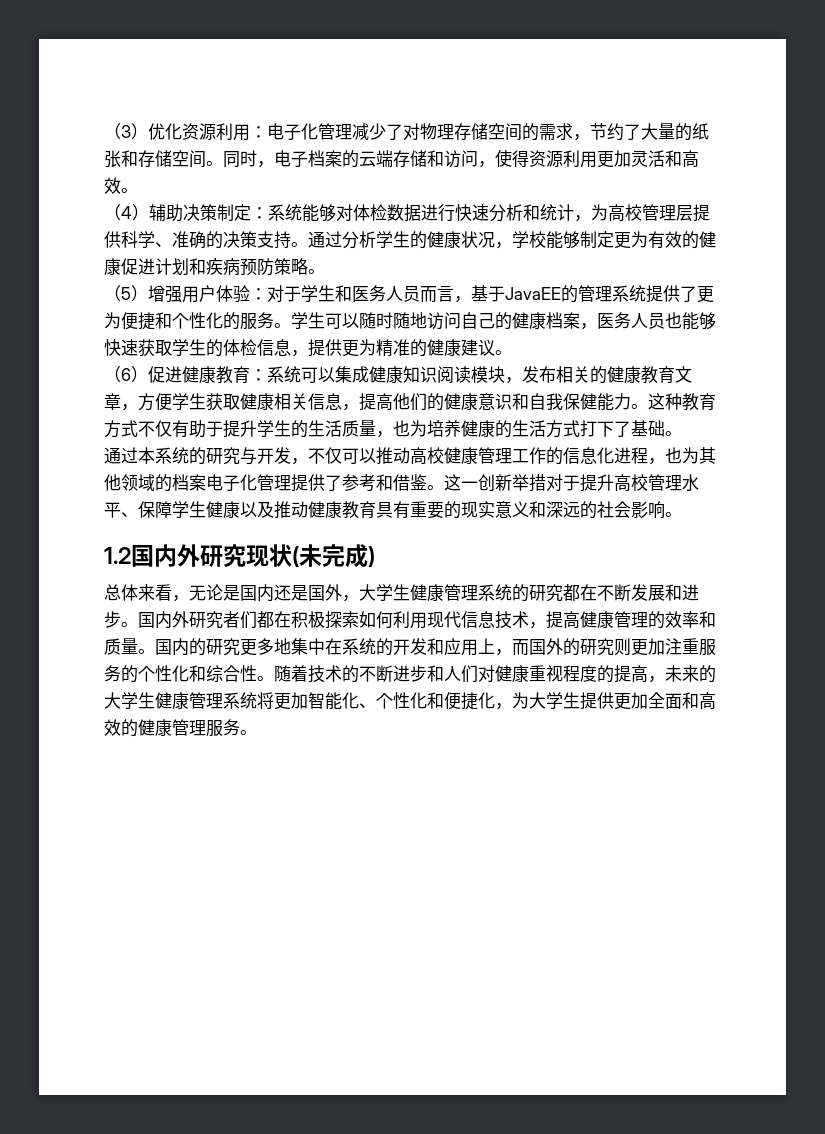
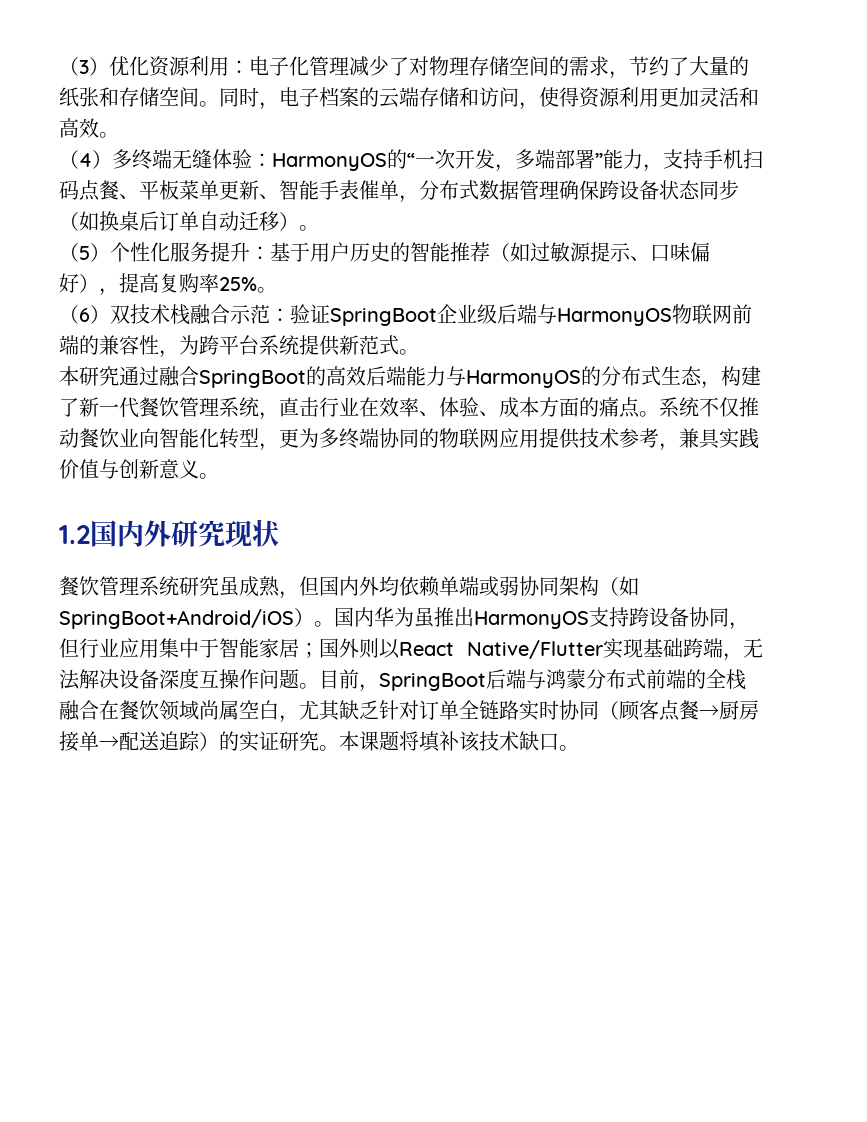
[149,204,710,222] [104,231,716,249] [104,258,325,276] [104,285,714,303] [104,312,716,330] [104,339,512,357] [104,366,692,384] [104,393,716,411] [104,420,682,438] [104,447,716,465] [104,474,699,492] [104,501,665,519] 辅助决策制定：系统能够对体检数据进行快速分析和统计，为高校管理层提供科学、准确的决策支持。通过分析学生的健康状况，学校能够制定更为有效的健康促进计划和疾病预防策略。 // （5）增强用户体验：对于学生和医务人员而言，基于JavaEE的管理系统提供了更为便捷和个性化的服务。学生可以随时随地访问自己的健康档案，医务人员也能够快速获取学生的体检信息，提供更为精准的健康建议。 // （6）促进健康教育：系统可以集成健康知识阅读模块，发布相关的健康教育文章，方便学生获取健康相关信息，提高他们的健康意识和自我保健能力。这种教育方式不仅有助于提升学生的生活质量，也为培养健康的生活方式打下了基础。 // 通过本系统的研究与开发，不仅可以推动高校健康管理工作的信息化进程，也为其他领域的档案电子化管理提供了参考和借鉴。这一创新举措对于提升高校管理水平、保障学生健康以及推动健康教育具有重要的现实意义和深远的社会影响 -> [112,149,763,172] [59,180,739,203] [59,211,319,231] [59,242,710,262] [59,273,277,296] [59,304,752,326] [59,335,419,358] [59,366,761,389] [59,397,759,420] [59,428,759,451] [59,459,199,479] 多终端无缝体验：HarmonyOS的“一次开发，多端部署”能力，支持手机扫码点餐、平板菜单更新、智能手表催单，分布式数据管理确保跨设备状态同步（如换桌后订单自动迁移）。 // （5）个性化服务提升：基于用户历史的智能推荐（如过敏源提示、口味偏好），提高复购率25%。 // （6）双技术栈融合示范：验证SpringBoot企业级后端与HarmonyOS物联网前端的兼容性，为跨平台系统提供新范式。 // 本研究通过融合SpringBoot的高效后端能力与HarmonyOS的分布式生态，构建了新一代餐饮管理系统，直击行业在效率、体验、成本方面的痛点。系统不仅推动餐饮业向智能化转型，更为多终端协同的物联网应用提供技术参考，兼具实践价值与创新意义
[292,544,375,568] [104,584,699,602] [104,611,716,629] [104,638,716,656] [104,665,716,683] [104,692,716,710] [104,719,240,737] (未完成) // 总体来看，无论是国内还是国外，大学生健康管理系统的研究都在不断发展和进步。国内外研究者们都在积极探索如何利用现代信息技术，提高健康管理的效率和质量。国内的研究更多地集中在系统的开发和应用上，而国外的研究则更加注重服务的个性化和综合性。随着技术的不断进步和人们对健康重视程度的提高，未来的大学生健康管理系统将更加智能化、个性化和便捷化，为大学生提供更加全面和高效的健康管理服务 -> [59,576,639,599] [59,607,749,630] [59,638,763,661] [59,668,746,692] [59,700,759,723] [59,731,559,752] // 餐饮管理系统研究虽成熟，但国内外均依赖单端或弱协同架构（如SpringBoot+Android/iOS）。国内华为虽推出HarmonyOS支持跨设备协同，但行业应用集中于智能家居；国外则以React Native/Flutter实现基础跨端，无法解决设备深度互操作问题。目前，SpringBoot后端与鸿蒙分布式前端的全栈融合在餐饮领域尚属空白，尤其缺乏针对订单全链路实时协同（顾客点餐→厨房接单→配送追踪）的实证研究。本课题将填补该技术缺口

